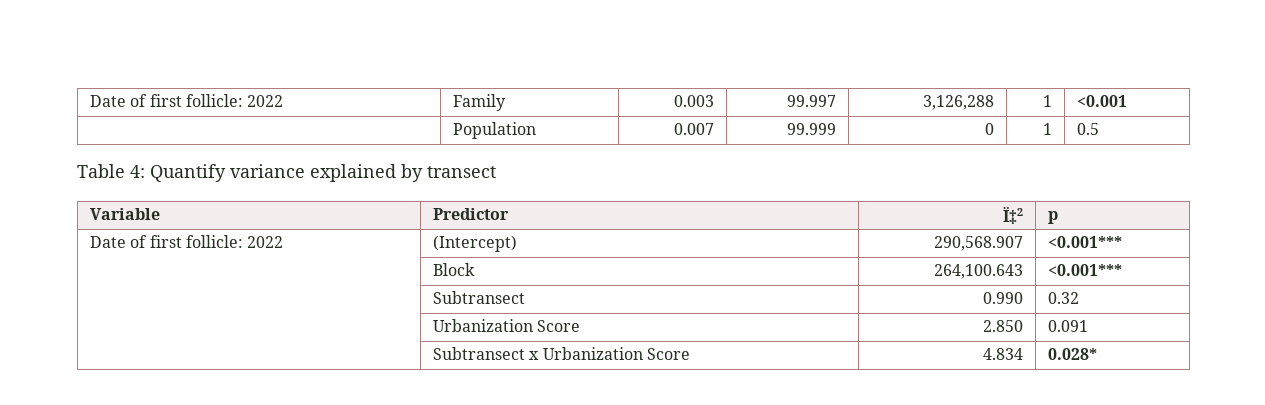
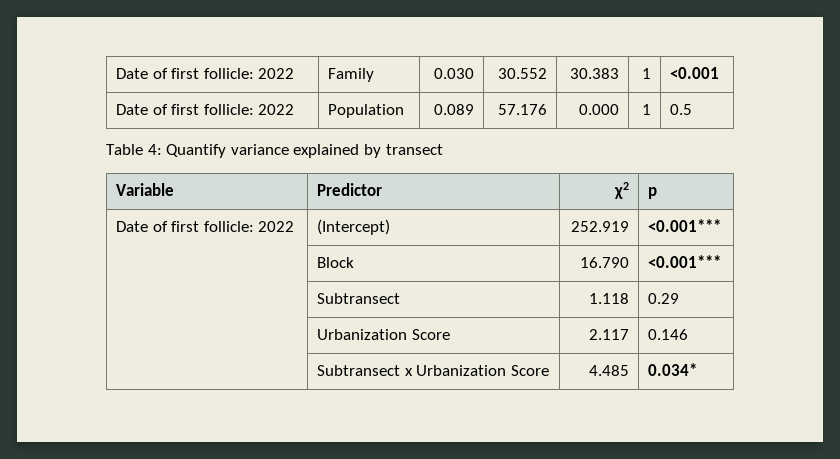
[674,95,715,107] [787,95,837,107] [923,95,995,110] 0.003 | 99.997 | 3,126,288 -> [433,68,474,79] [497,68,547,79] [569,68,619,79] 0.030 | 30.552 | 30.383
[452,122,536,139] [674,123,715,135] [787,123,837,135] [985,123,995,135] | Population | 0.007 | 99.999 | 0 -> [116,104,295,115] [328,104,405,118] [433,104,474,115] [497,104,547,115] [578,104,619,115] Date of first follicle: 2022 | Population | 0.089 | 57.176 | 0.000
[1003,206,1024,224] Ï‡2 -> [613,182,629,199] χ2
[934,236,1024,251] 290,568.907 -> [570,221,629,232] 252.919
[934,264,1024,279] 264,100.643 -> [579,257,629,268] 16.790
[983,292,1024,304] [1047,292,1079,304] [432,319,581,332] [983,320,1024,332] [1047,320,1088,332] 0.990 | 0.32 // | Urbanization Score | 2.850 | 0.091 -> [588,293,629,304] [648,293,680,304] [317,329,450,340] [588,329,629,340] [648,329,689,340] 1.118 | 0.29 // | Urbanization Score | 2.117 | 0.146
[983,348,1024,360] [1047,348,1097,360] 4.834 | 0.028* -> [588,365,629,376] [648,363,698,376] 4.485 | 0.034*

